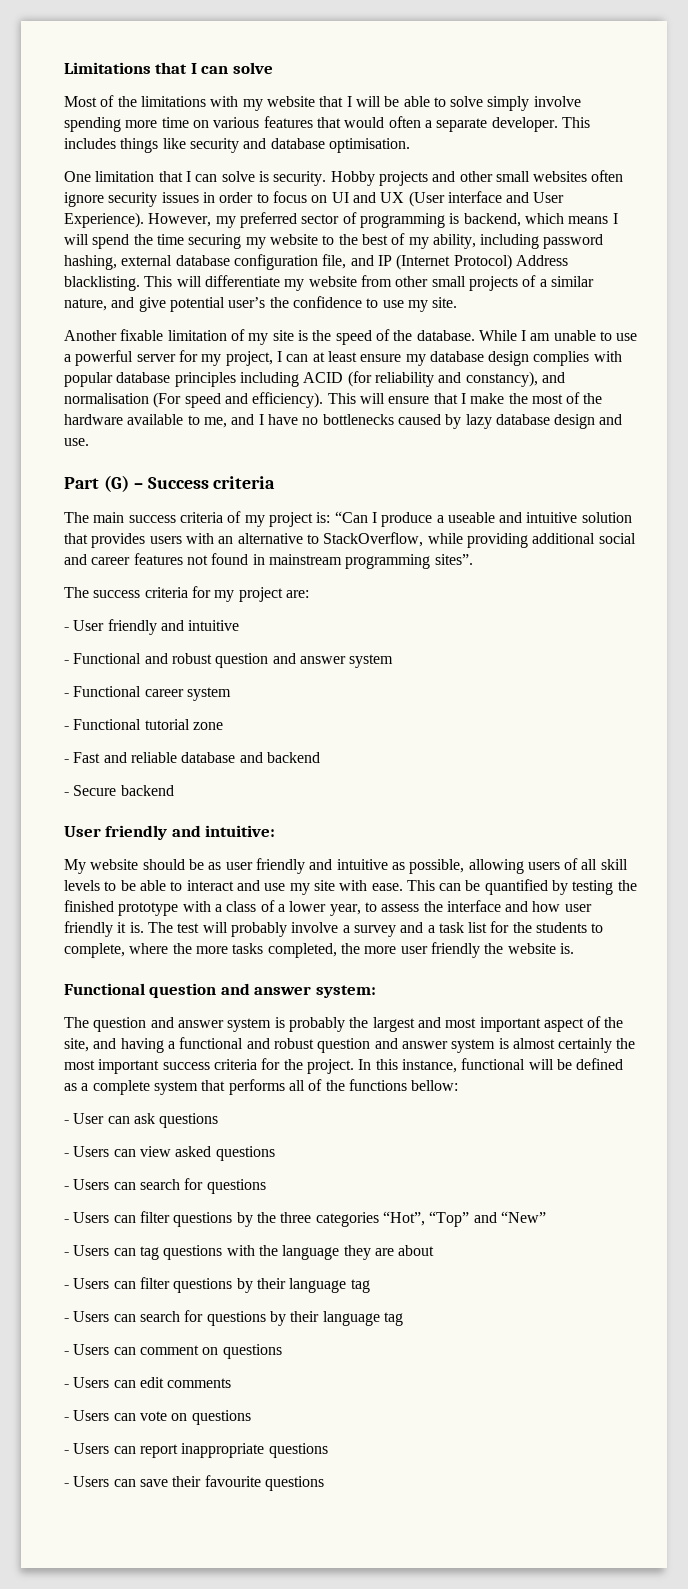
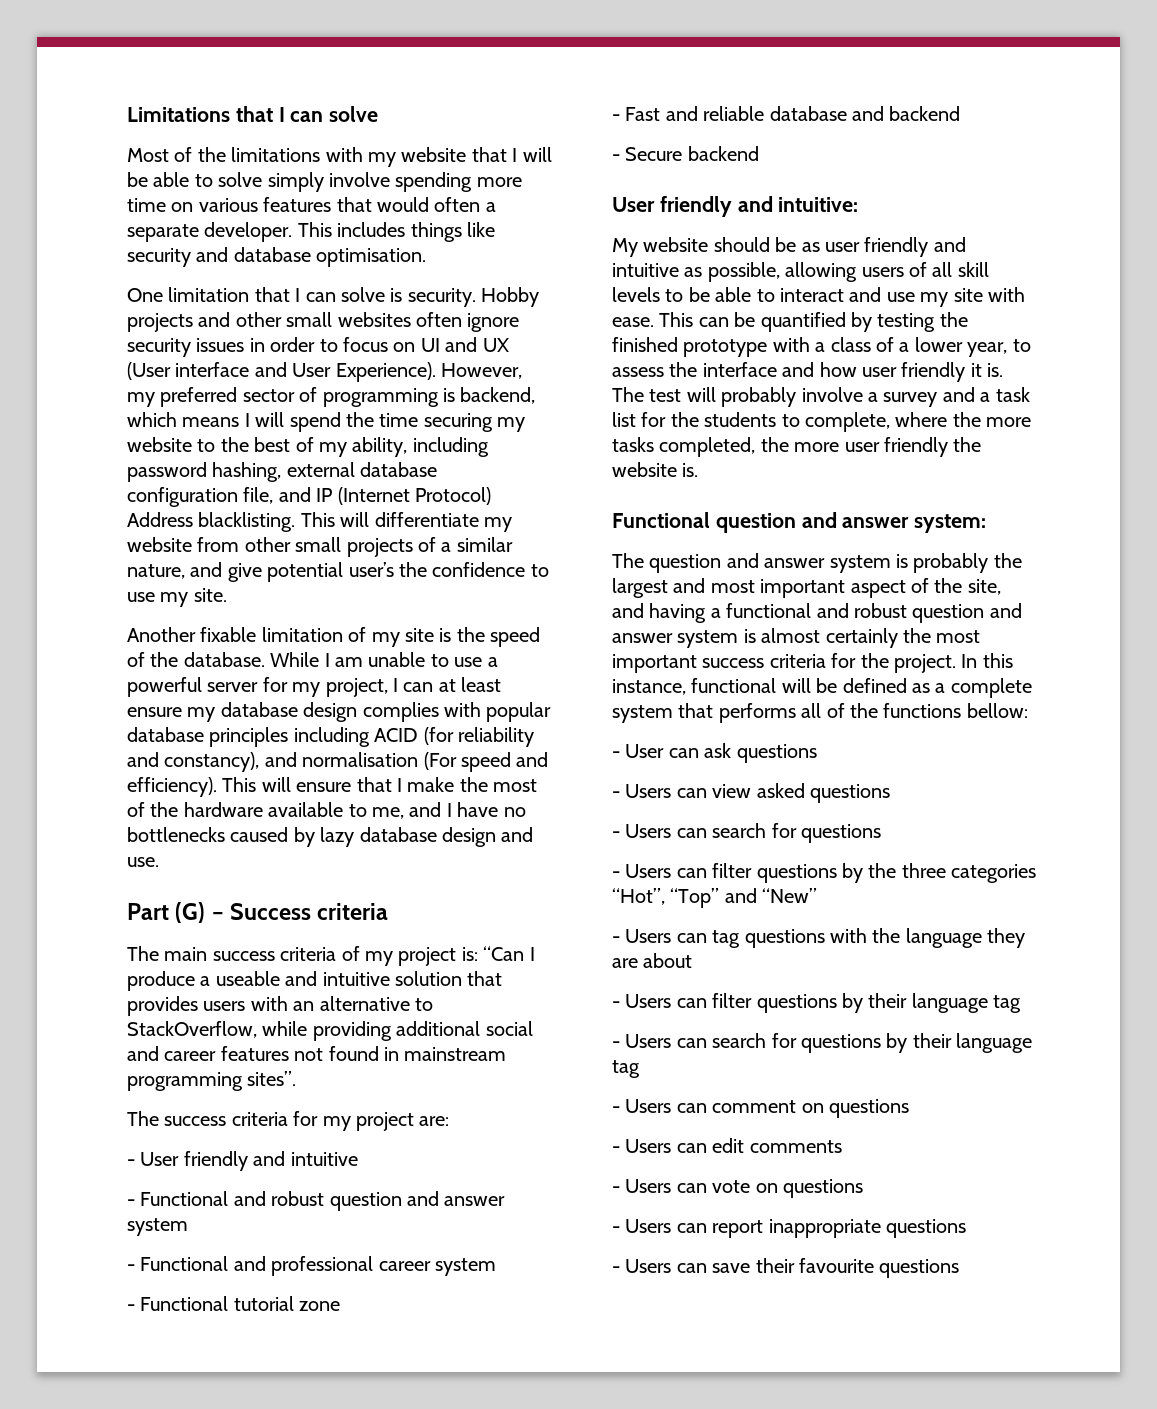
(142, 691) none -> [233,1256,374,1276] and professional

